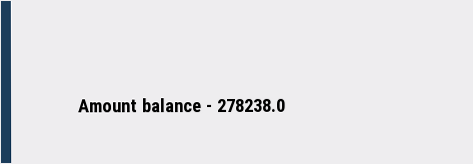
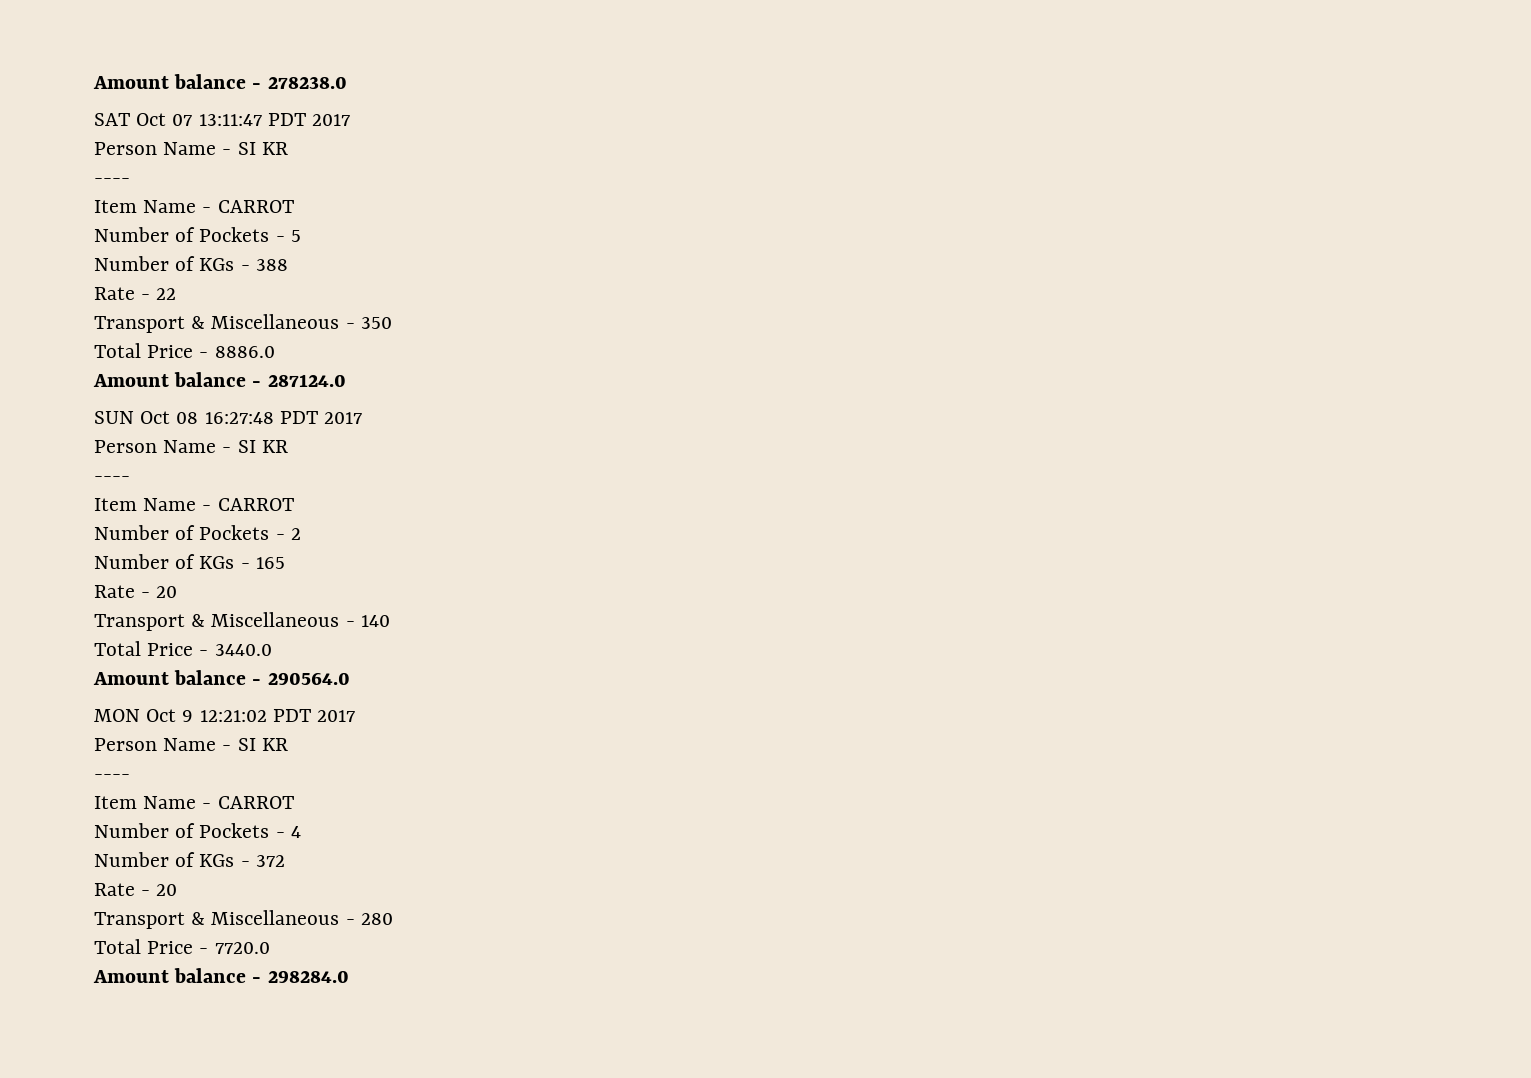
(286, 105) none -> [94,113,351,126] [94,142,288,155] [94,178,130,184] [94,200,294,213] [94,227,301,242] [94,256,288,271] [94,287,177,300] [94,314,392,333] [94,343,275,358] [93,372,346,387] [94,411,363,424] [94,440,288,453] [94,476,130,482] [94,498,294,511] [94,525,301,540] [94,554,285,569] [94,585,178,598] [94,612,390,631] [94,641,272,656] [93,670,350,685] [94,709,356,722] [94,738,288,751] [94,774,130,780] [94,796,294,809] [94,823,301,838] [94,852,285,867] [94,883,178,896] [94,910,393,929] [94,939,270,954] [93,968,349,983] // SAT Oct 07 13:11:47 PDT 2017 // Person Name - SI KR // ---- // Item Name - CARROT // Number of Pockets - 5 // Number of KGs - 388 // Rate - 22 // Transport & Miscellaneous - 350 // Total Price - 8886.0 // Amount balance - 287124.0 // SUN Oct 08 16:27:48 PDT 2017 // Person Name - SI KR // ---- // Item Name - CARROT // Number of Pockets - 2 // Number of KGs - 165 // Rate - 20 // Transport & Miscellaneous - 140 // Total Price - 3440.0 // Amount balance - 290564.0 // MON Oct 9 12:21:02 PDT 2017 // Person Name - SI KR // ---- // Item Name - CARROT // Number of Pockets - 4 // Number of KGs - 372 // Rate - 20 // Transport & Miscellaneous - 280 // Total Price - 7720.0 // Amount balance - 298284.0

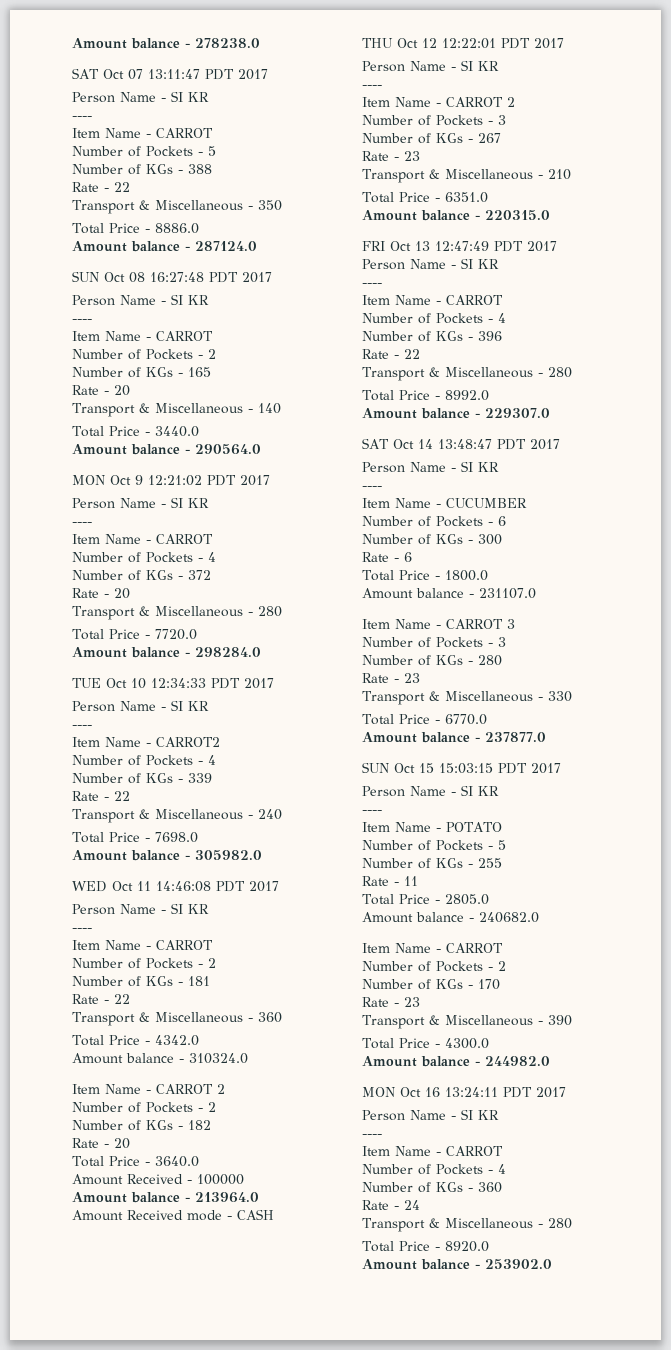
(349, 976) none -> [72,678,274,689] [72,700,209,712] [72,725,92,729] [72,737,220,747] [72,755,216,766] [72,773,212,784] [72,791,130,801] [72,809,282,823] [72,832,198,843] [72,850,262,861] [72,881,279,892] [72,903,209,915] [72,928,92,932] [72,940,213,950] [72,958,216,969] [72,976,210,987] [72,994,130,1004] [72,1012,282,1026] [72,1035,199,1046] [72,1053,248,1064] [72,1084,225,1094] [72,1102,216,1113] [72,1120,211,1131] [72,1138,130,1149] [72,1156,199,1167] [72,1174,244,1185] [72,1192,259,1203] [72,1209,274,1221] [362,38,564,49] [362,60,499,72] [362,85,382,89] [362,97,515,107] [362,115,506,126] [362,133,501,144] [362,151,420,161] [362,169,571,183] [362,192,488,203] [362,210,550,221] [362,241,557,252] [362,258,499,270] [362,283,382,287] [362,295,503,305] [362,313,506,324] [362,331,502,342] [362,349,420,359] [362,367,572,381] [362,390,489,401] [362,408,550,419] [362,438,560,450] [362,461,499,473] [362,486,382,490] [362,498,527,508] [362,516,506,527] [362,534,502,545] [362,552,412,562] [362,570,488,581] [362,588,536,599] [362,619,515,629] [362,637,506,648] [362,655,502,666] [362,673,420,683] [362,691,572,705] [362,714,487,725] [362,732,546,743] [362,762,561,774] [362,785,499,797] [362,810,382,814] [362,822,502,832] [362,840,506,851] [362,858,502,869] [362,876,418,886] [362,894,489,905] [362,912,539,923] [362,943,503,953] [362,961,506,972] [362,979,500,990] [362,997,420,1007] [362,1015,572,1029] [362,1038,489,1049] [362,1056,550,1067] [362,1087,566,1098] [362,1109,499,1121] [362,1134,382,1138] [362,1146,503,1156] [362,1164,506,1175] [362,1182,502,1193] [362,1200,420,1210] [362,1218,572,1232] [362,1241,489,1252] [362,1259,552,1270] // TUE Oct 10 12:34:33 PDT 2017 // Person Name - SI KR // ---- // Item Name - CARROT2 // Number of Pockets - 4 // Number of KGs - 339 // Rate - 22 // Transport & Miscellaneous - 240 // Total Price - 7698.0 // Amount balance - 305982.0 // WED Oct 11 14:46:08 PDT 2017 // Person Name - SI KR // ---- // Item Name - CARROT // Number of Pockets - 2 // Number of KGs - 181 // Rate - 22 // Transport & Miscellaneous - 360 // Total Price - 4342.0 // Amount balance - 310324.0 // Item Name - CARROT 2 // Number of Pockets - 2 // Number of KGs - 182 // Rate - 20 // Total Price - 3640.0 // Amount Received - 100000 // Amount balance - 213964.0 // Amount Received mode - CASH // THU Oct 12 12:22:01 PDT 2017 // Person Name - SI KR // ---- // Item Name - CARROT 2 // Number of Pockets - 3 // Number of KGs - 267 // Rate - 23 // Transport & Miscellaneous - 210 // Total Price - 6351.0 // Amount balance - 220315.0 // FRI Oct 13 12:47:49 PDT 2017 // Person Name - SI KR // ---- // Item Name - CARROT // Number of Pockets - 4 // Number of KGs - 396 // Rate - 22 // Transport & Miscellaneous - 280 // Total Price - 8992.0 // Amount balance - 229307.0 // SAT Oct 14 13:48:47 PDT 2017 // Person Name - SI KR // ---- // Item Name - CUCUMBER // Number of Pockets - 6 // Number of KGs - 300 // Rate - 6 // Total Price - 1800.0 // Amount balance - 231107.0 // Item Name - CARROT 3 // Number of Pockets - 3 // Number of KGs - 280 // Rate - 23 // Transport & Miscellaneous - 330 // Total Price - 6770.0 // Amount balance - 237877.0 // SUN Oct 15 15:03:15 PDT 2017 // Person Name - SI KR // ---- // Item Name - POTATO // Number of Pockets - 5 // Number of KGs - 255 // Rate - 11 // Total Price - 2805.0 // Amount balance - 240682.0 // Item Name - CARROT // Number of Pockets - 2 // Number of KGs - 170 // Rate - 23 // Transport & Miscellaneous - 390 // Total Price - 4300.0 // Amount balance - 244982.0 // MON Oct 16 13:24:11 PDT 2017 // Person Name - SI KR // ---- // Item Name - CARROT // Number of Pockets - 4 // Number of KGs - 360 // Rate - 24 // Transport & Miscellaneous - 280 // Total Price - 8920.0 // Amount balance - 253902.0

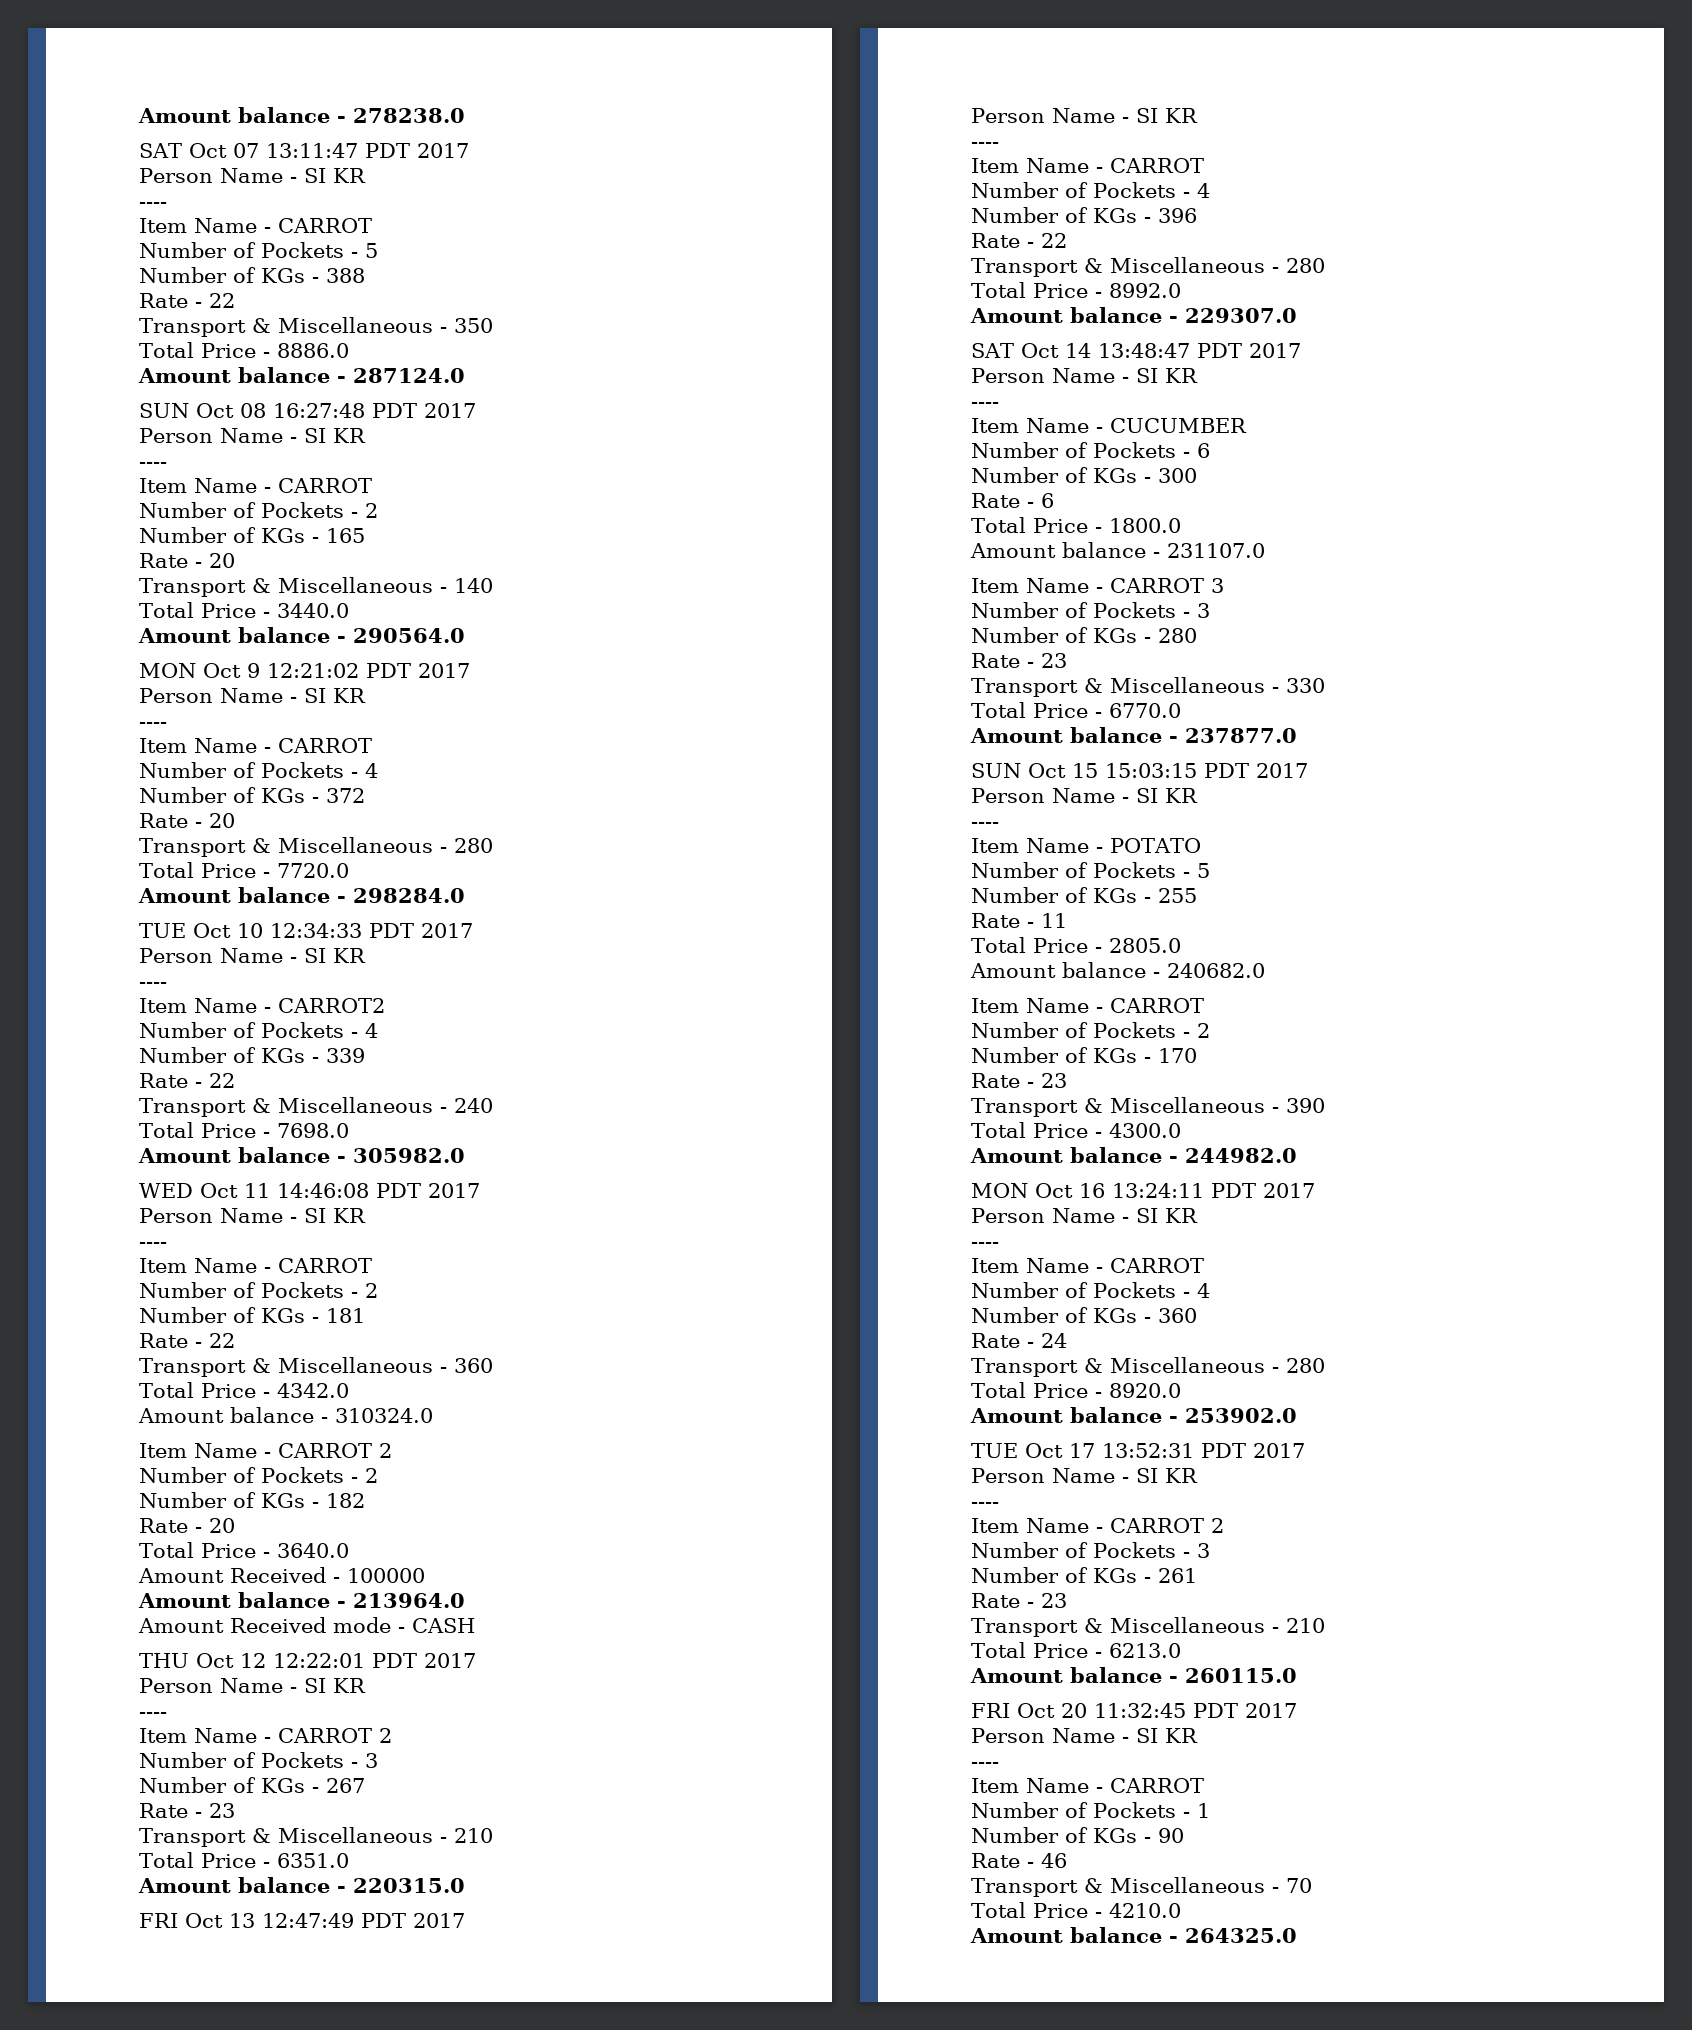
(552, 1264) none -> [971,1443,1305,1458] [971,1468,1198,1483] [971,1502,999,1508] [971,1518,1224,1533] [971,1542,1210,1558] [971,1567,1197,1583] [971,1593,1067,1608] [971,1617,1325,1637] [971,1642,1181,1658] [970,1667,1297,1683] [971,1703,1297,1718] [971,1728,1198,1743] [971,1762,999,1768] [971,1778,1204,1793] [971,1802,1210,1818] [971,1827,1184,1843] [971,1853,1067,1868] [971,1877,1312,1897] [971,1902,1181,1918] [970,1927,1297,1943] // TUE Oct 17 13:52:31 PDT 2017 // Person Name - SI KR // ---- // Item Name - CARROT 2 // Number of Pockets - 3 // Number of KGs - 261 // Rate - 23 // Transport & Miscellaneous - 210 // Total Price - 6213.0 // Amount balance - 260115.0 // FRI Oct 20 11:32:45 PDT 2017 // Person Name - SI KR // ---- // Item Name - CARROT // Number of Pockets - 1 // Number of KGs - 90 // Rate - 46 // Transport & Miscellaneous - 70 // Total Price - 4210.0 // Amount balance - 264325.0

